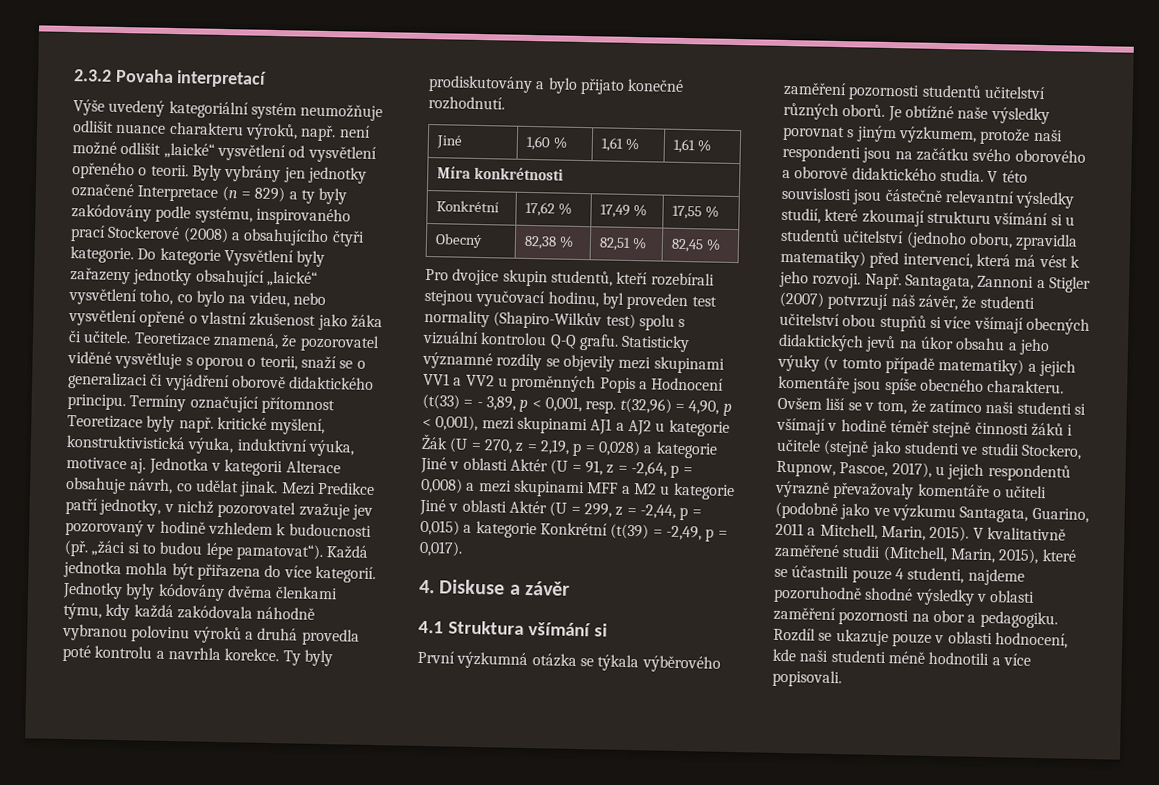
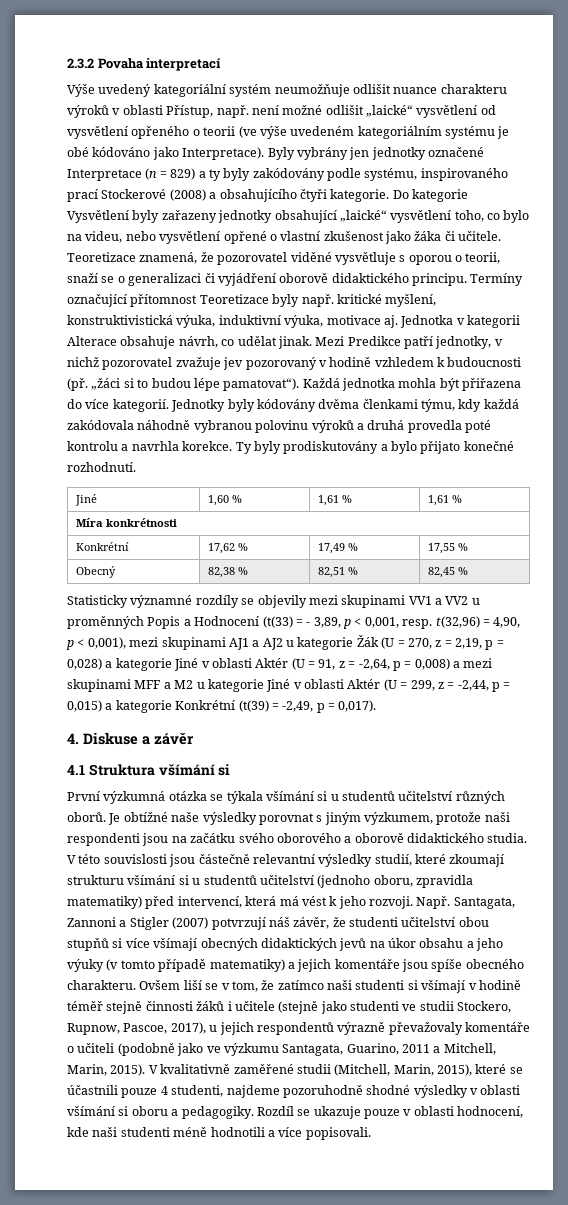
[244,123,298,141] výroků, -> [67,105,214,118] výroků v oblasti Přístup,
[150,164,189,177] teorii. -> [203,126,510,139] [67,147,265,160] teorii (ve výše uvedeném kategoriálním systému je obé kódováno jako Interpretace).
[425,268,715,287] [424,289,717,311] [424,309,686,331] [422,330,619,351] Pro dvojice skupin studentů, kteří rozebírali stejnou vyučovací hodinu, byl proveden test normality (Shapiro-Wilkův test) spolu s vizuální kontrolou Q-Q grafu. -> (469, 571) none
[641,655,721,673] [783,81,921,101] výběrového zaměření pozornosti -> [265,791,339,801] všímání si u
[773,606,1058,629] zaměření pozornosti na obor a pedagogiku. -> [67,1106,254,1119] všímání si oboru a pedagogiky.

